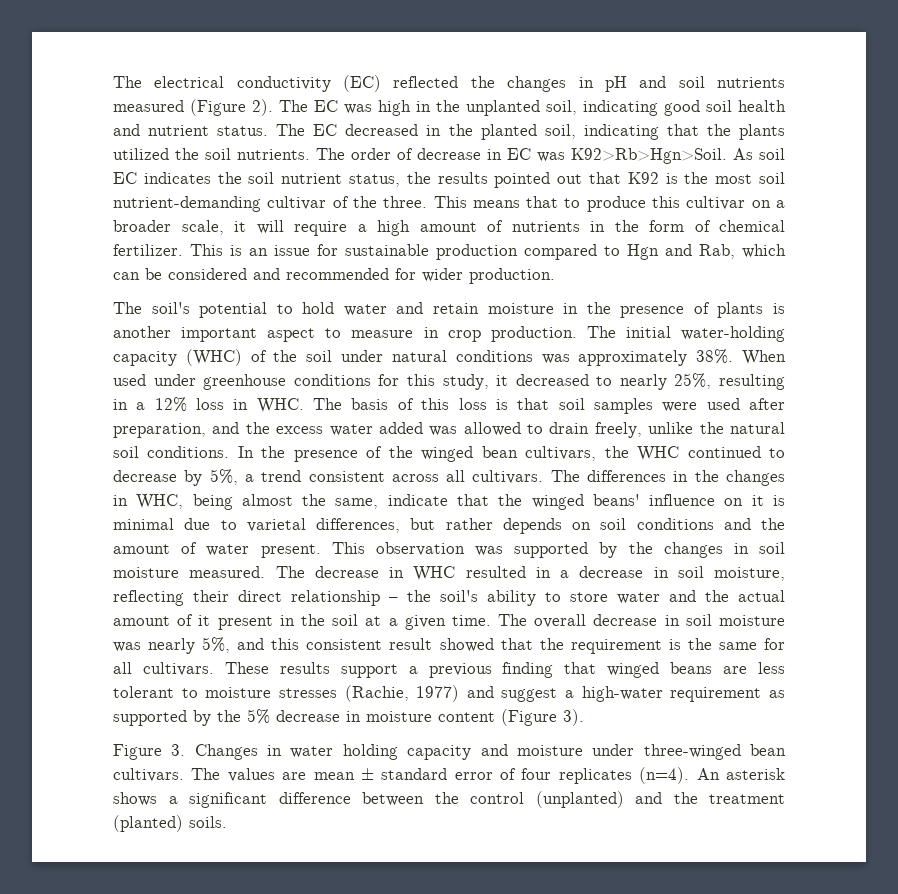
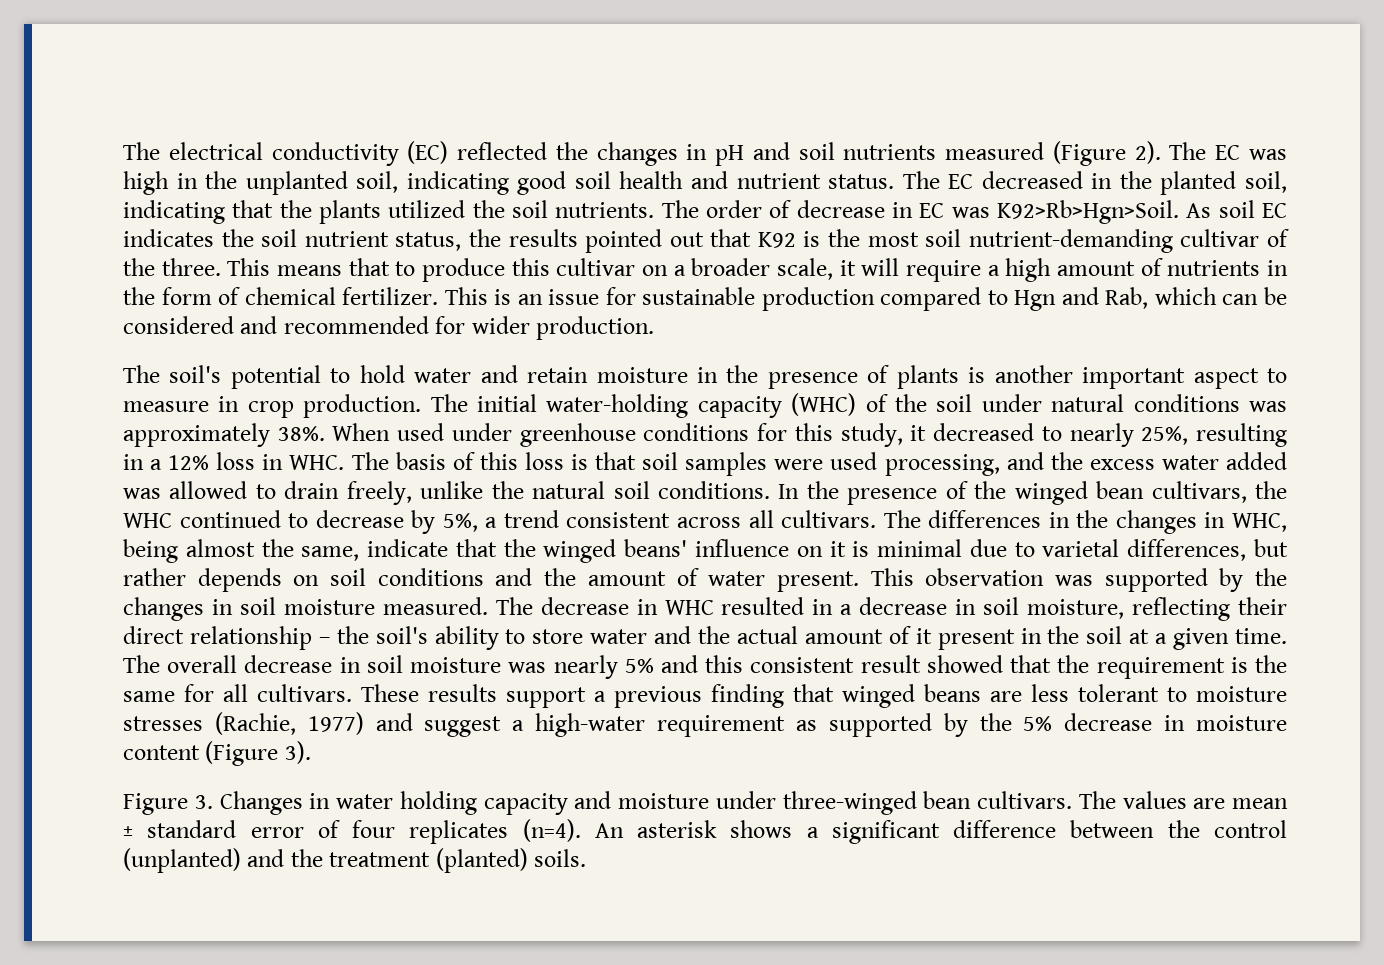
[749,398,786,410] [113,423,206,438] after preparation, -> [884,454,1000,476] processing,
[202,637,231,653] 5%, -> [624,658,654,673] 5%

